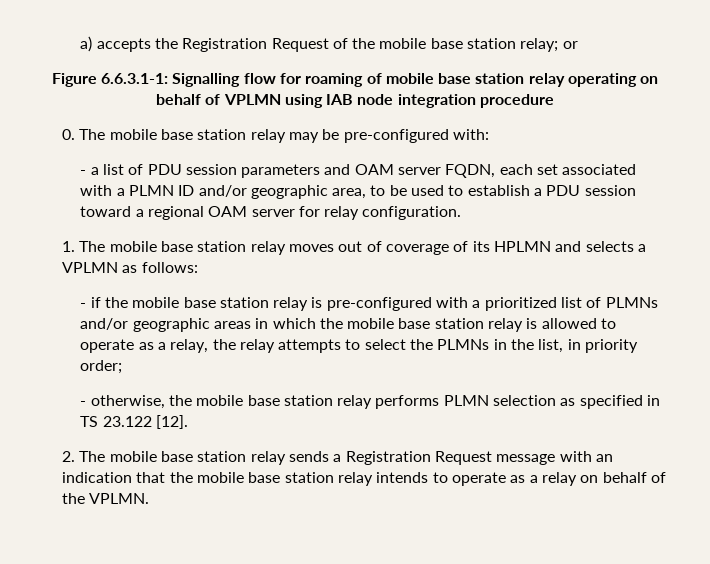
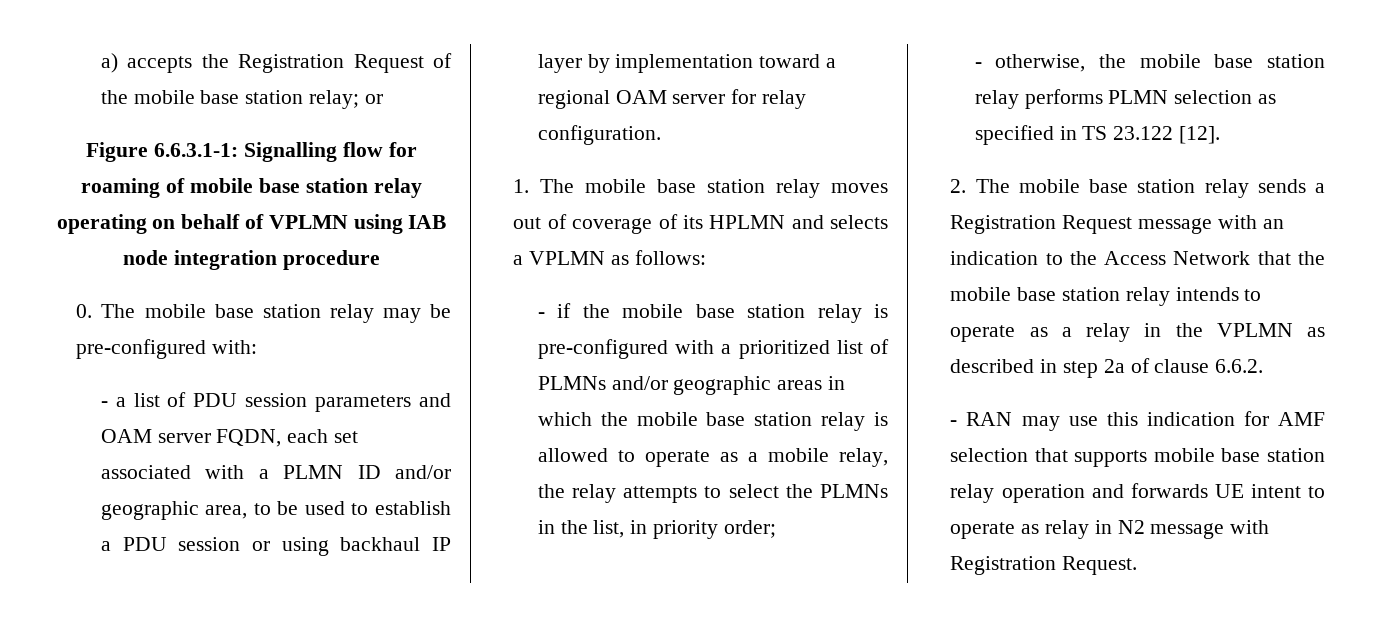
(636, 190) none -> [251,537,451,556] [537,54,754,73] or using backhaul IP layer by implementation
(166, 346) none -> [767,448,829,462] mobile
(133, 477) none -> [1045,251,1251,265] to the Access Network
[580,472,666,483] [62,493,150,504] on behalf of the VPLMN. -> [1144,323,1325,337] [950,358,1264,378] [950,411,1325,431] [950,448,1325,467] [950,483,1325,503] [950,520,1270,539] [950,556,1138,575] in the VPLMN as described in step 2a of clause 6.6.2. // - RAN may use this indication for AMF selection that supports mobile base station relay operation and forwards UE intent to operate as relay in N2 message with Registration Request.

